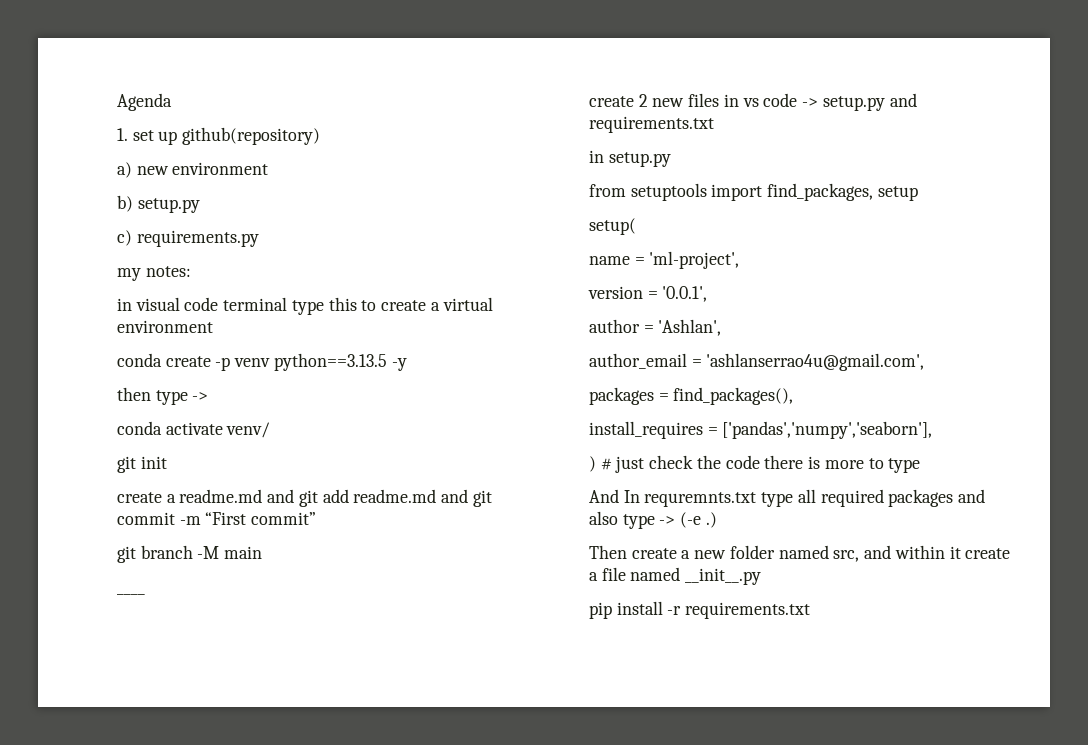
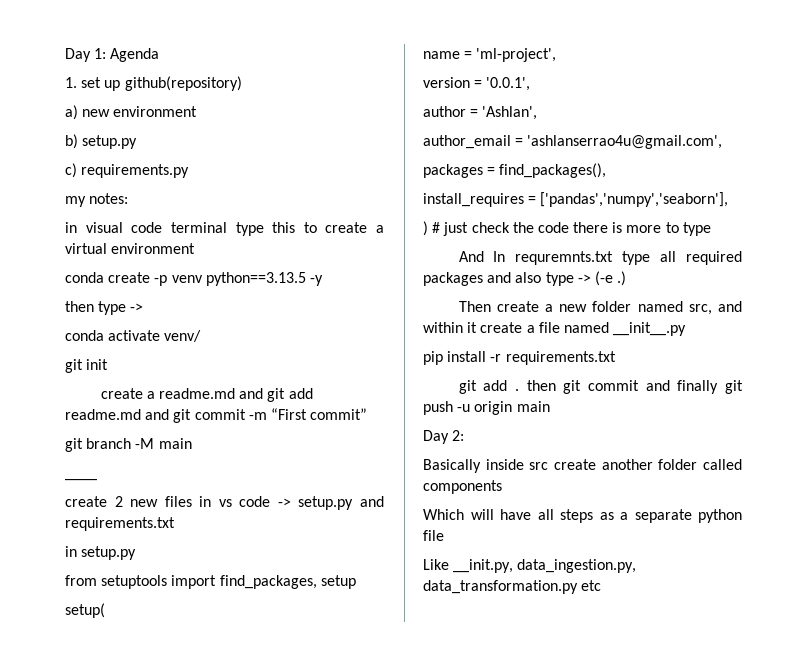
(117, 102) none -> [65,48,107,62] Day 1:
(811, 610) none -> [458,380,743,394] [423,401,550,415] [423,430,465,444] [423,459,742,473] [423,480,502,494] [423,509,742,523] [423,530,444,541] [423,559,637,573] [423,580,602,594] // git add . then git commit and finally git push -u origin main // Day 2: // Basically inside src create another folder called components // Which will have all steps as a separate python file // Like __init.py, data_ingestion.py, data_transformation.py etc

